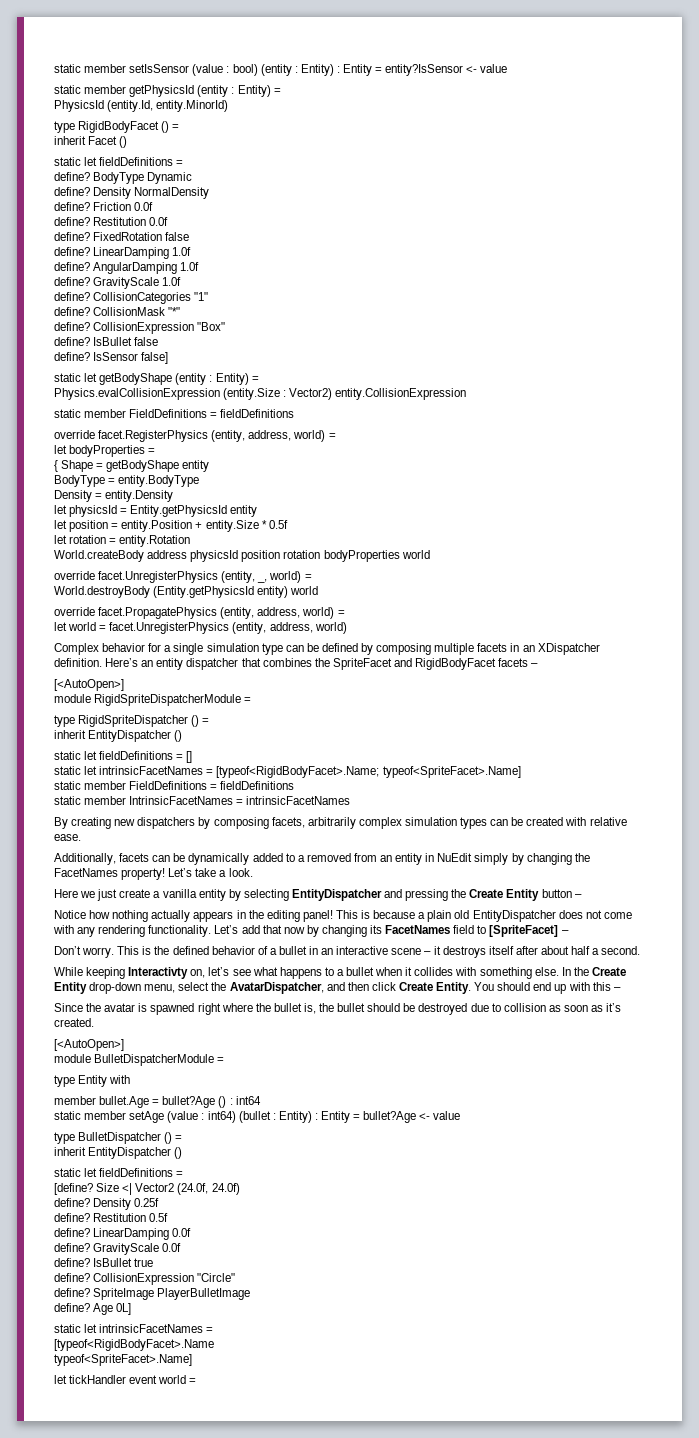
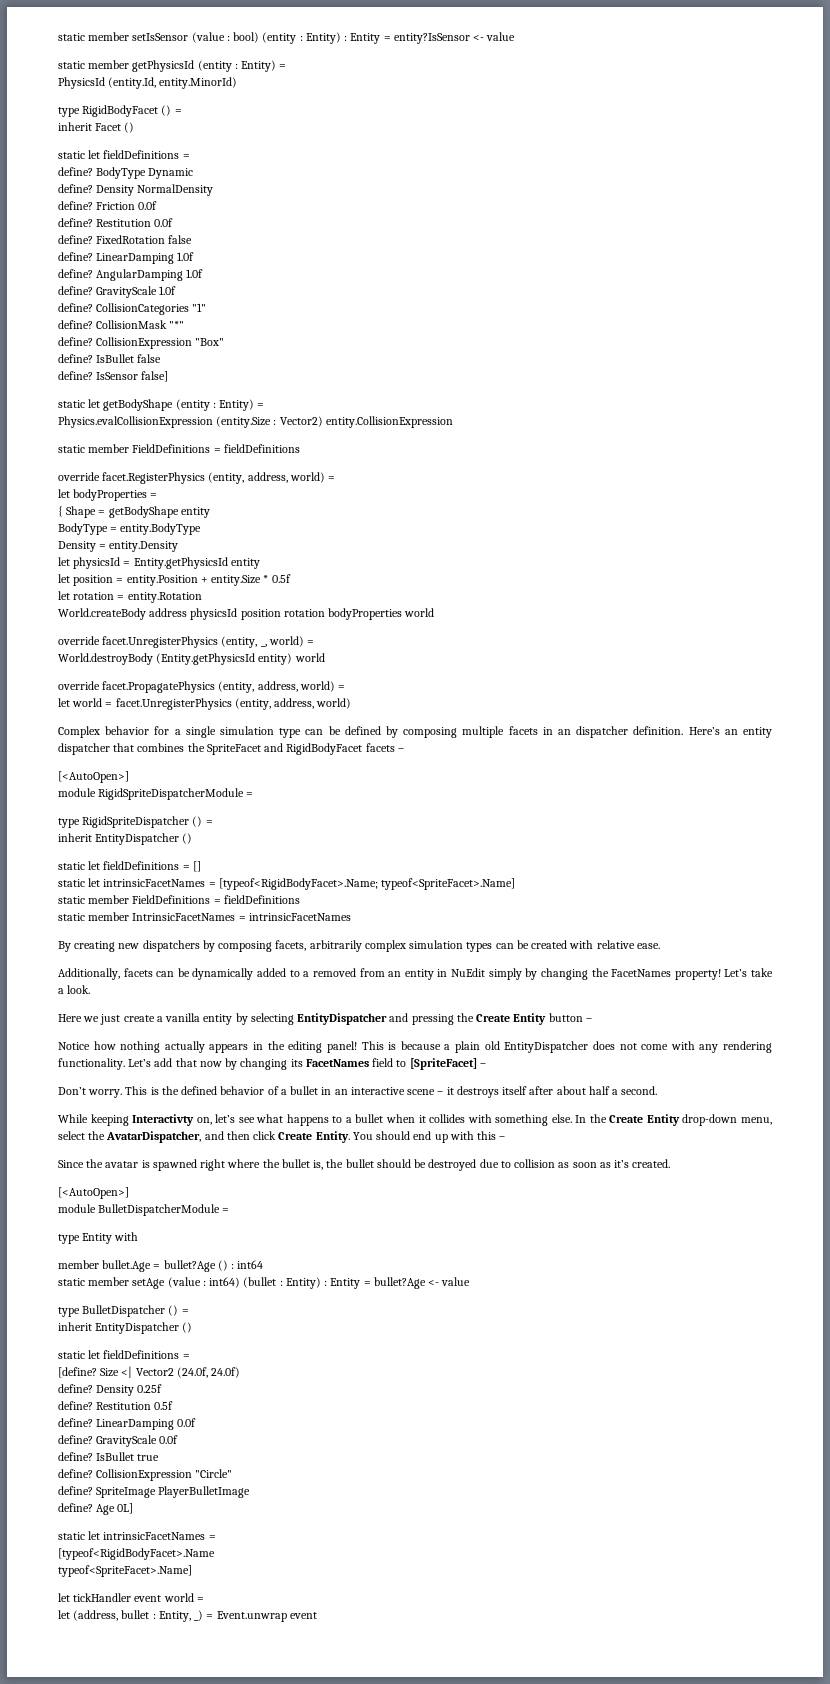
[537,643,600,655] XDispatcher -> [576,726,629,738] dispatcher
(197, 1381) none -> [58,1610,317,1622] // let (address, bullet : Entity, _) = Event.unwrap event

